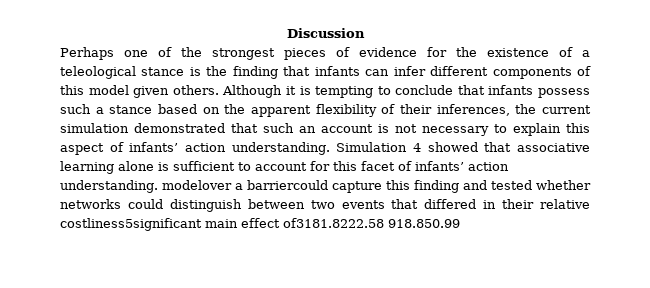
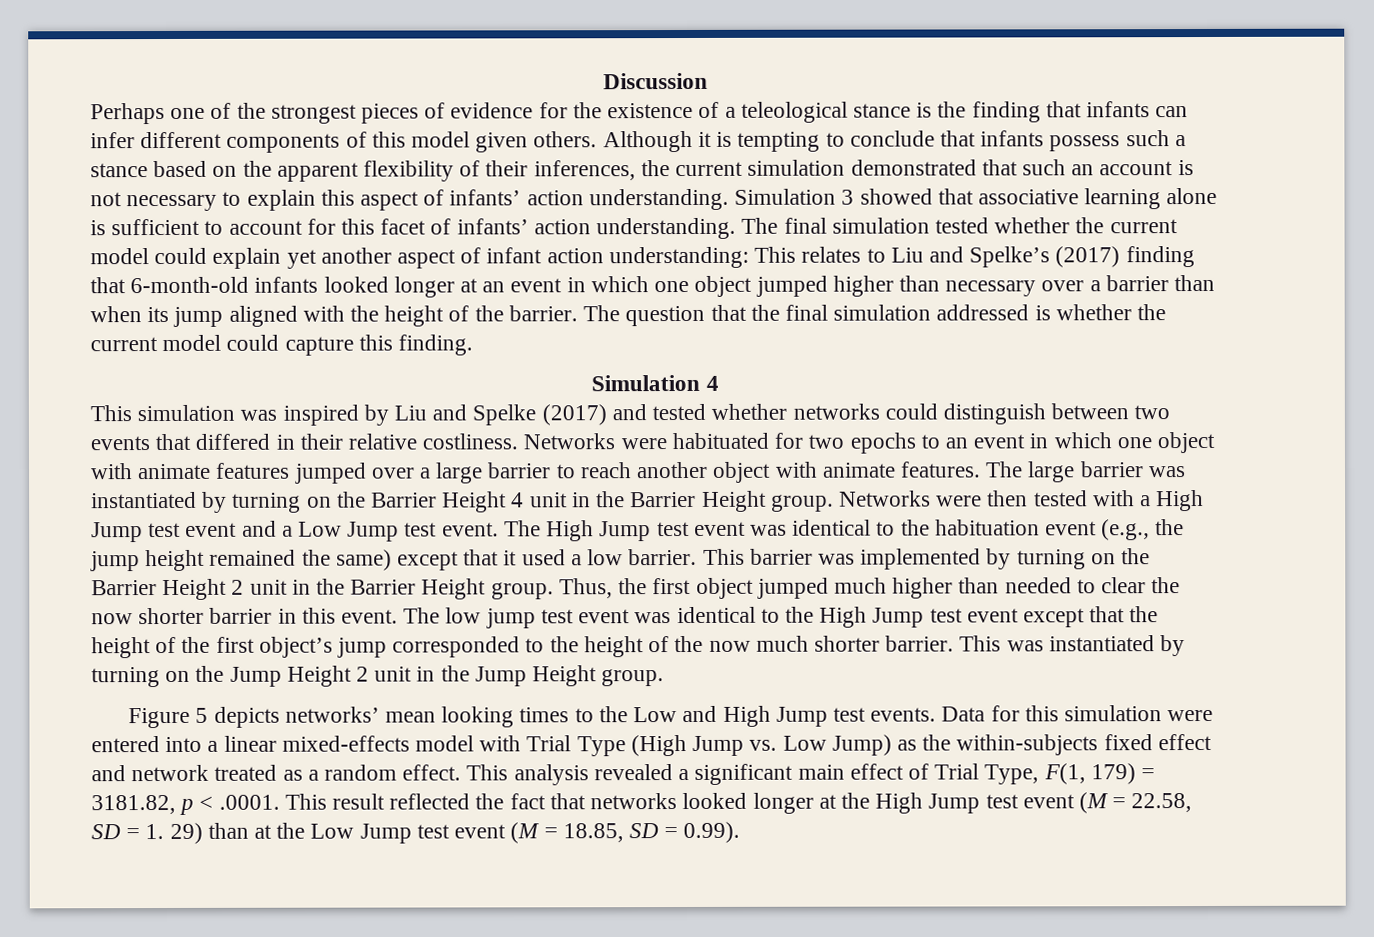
[413,143,421,152] 4 -> [841,189,855,205] 3
[162,180,459,193] modelover a barriercould capture this finding -> [741,217,1178,234] [90,246,1195,269] [90,274,1215,298] [90,304,1166,327] [90,334,474,356] [591,374,719,392] [90,404,607,426] The final simulation tested whether the current model could explain yet another aspect of infant action understanding: This relates to Liu and Spelke’s (2017) finding that 6-month-old infants looked longer at an event in which one object jumped higher than necessary over a barrier than when its jump aligned with the height of the barrier. The question that the final simulation addressed is whether the current model could capture this finding. // Simulation 4 // This simulation was inspired by Liu and Spelke (2017)
[60,218,460,231] costliness5significant main effect of3181.8222.58 918.850.99 -> [422,431,1215,454] [90,461,1186,484] [91,490,1205,513] [91,519,1185,543] [90,548,1150,572] [91,577,1181,601] [91,606,1159,629] [91,635,1185,659] [91,665,665,688] [128,705,1214,729] [91,733,1212,757] [91,763,1155,786] [91,792,1193,815] [91,821,741,844] costliness. Networks were habituated for two epochs to an event in which one object with animate features jumped over a large barrier to reach another object with animate features. The large barrier was instantiated by turning on the Barrier Height 4 unit in the Barrier Height group. Networks were then tested with a High Jump test event and a Low Jump test event. The High Jump test event was identical to the habituation event (e.g., the jump height remained the same) except that it used a low barrier. This barrier was implemented by turning on the Barrier Height 2 unit in the Barrier Height group. Thus, the first object jumped much higher than needed to clear the now shorter barrier in this event. The low jump test event was identical to the High Jump test event except that the height of the first object’s jump corresponded to the height of the now much shorter barrier. This was instantiated by turning on the Jump Height 2 unit in the Jump Height group. // Figure 5 depicts networks’ mean looking times to the Low and High Jump test events. Data for this simulation were entered into a linear mixed-effects model with Trial Type (High Jump vs. Low Jump) as the within-subjects fixed effect and network treated as a random effect. This analysis revealed a significant main effect of Trial Type, F(1, 179) = 3181.82, p < .0001. This result reflected the fact that networks looked longer at the High Jump test event (M = 22.58, SD = 1. 29) than at the Low Jump test event (M = 18.85, SD = 0.99).

